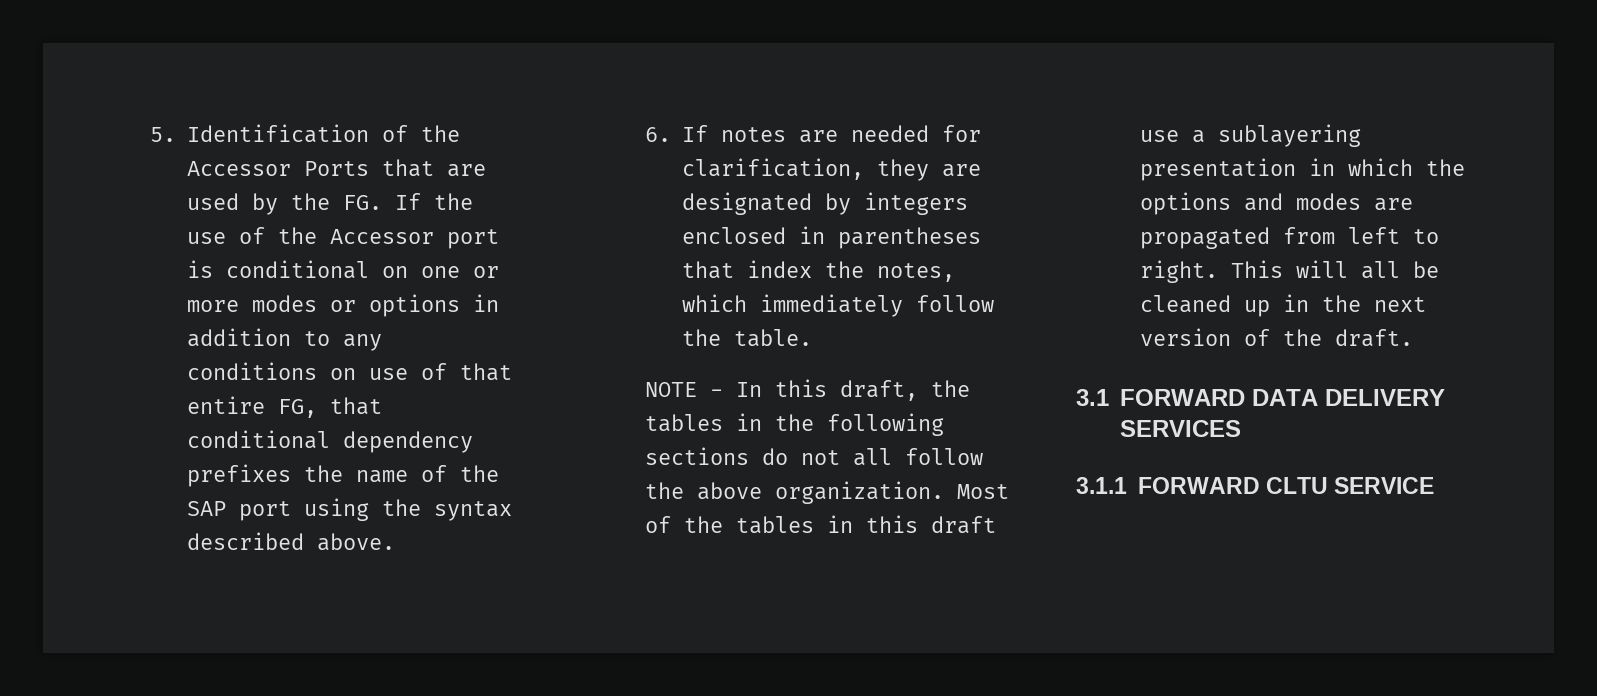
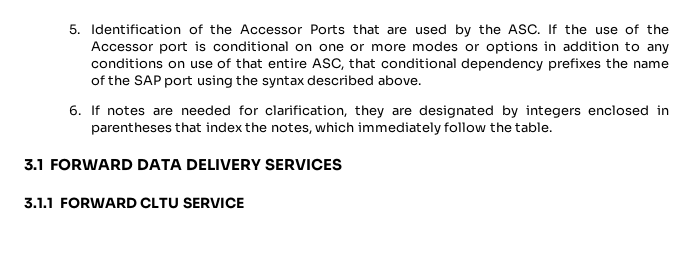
[342,195,382,210] FG. -> [508,24,541,35] ASC.
[277,399,317,418] FG, -> [311,58,344,71] ASC,
[644,379,970,401] [644,413,944,436] [644,447,983,466] [644,481,1009,504] [644,515,996,534] [1139,124,1361,147] [1139,158,1465,181] [1139,192,1413,215] [1139,227,1439,249] [1139,260,1439,283] [1139,294,1426,317] [1139,328,1413,347] // NOTE - In this draft, the tables in the following sections do not all follow the above organization. Most of the tables in this draft use a sublayering presentation in which the options and modes are propagated from left to right. This will all be cleaned up in the next version of the draft. -> (553, 127) none

